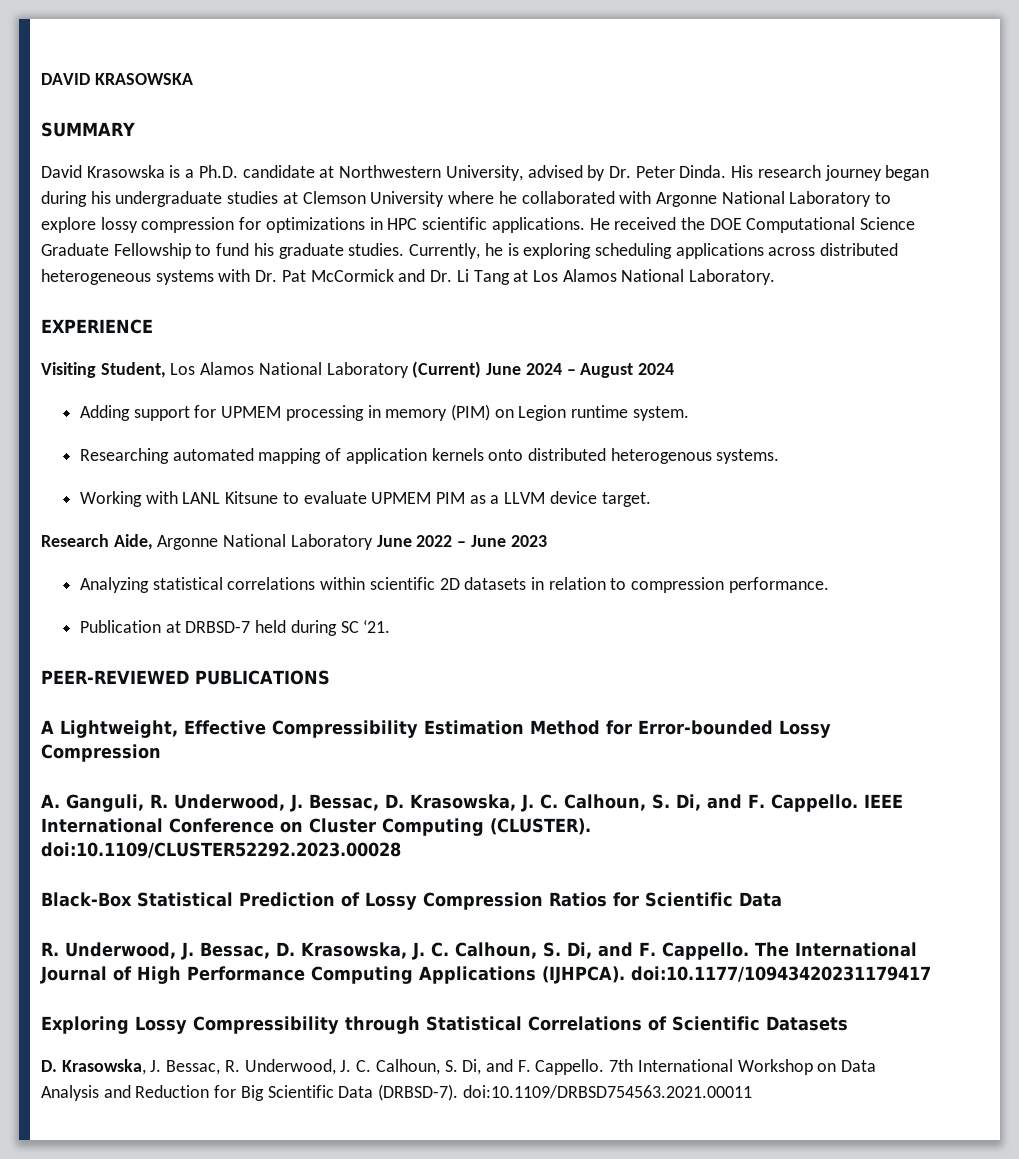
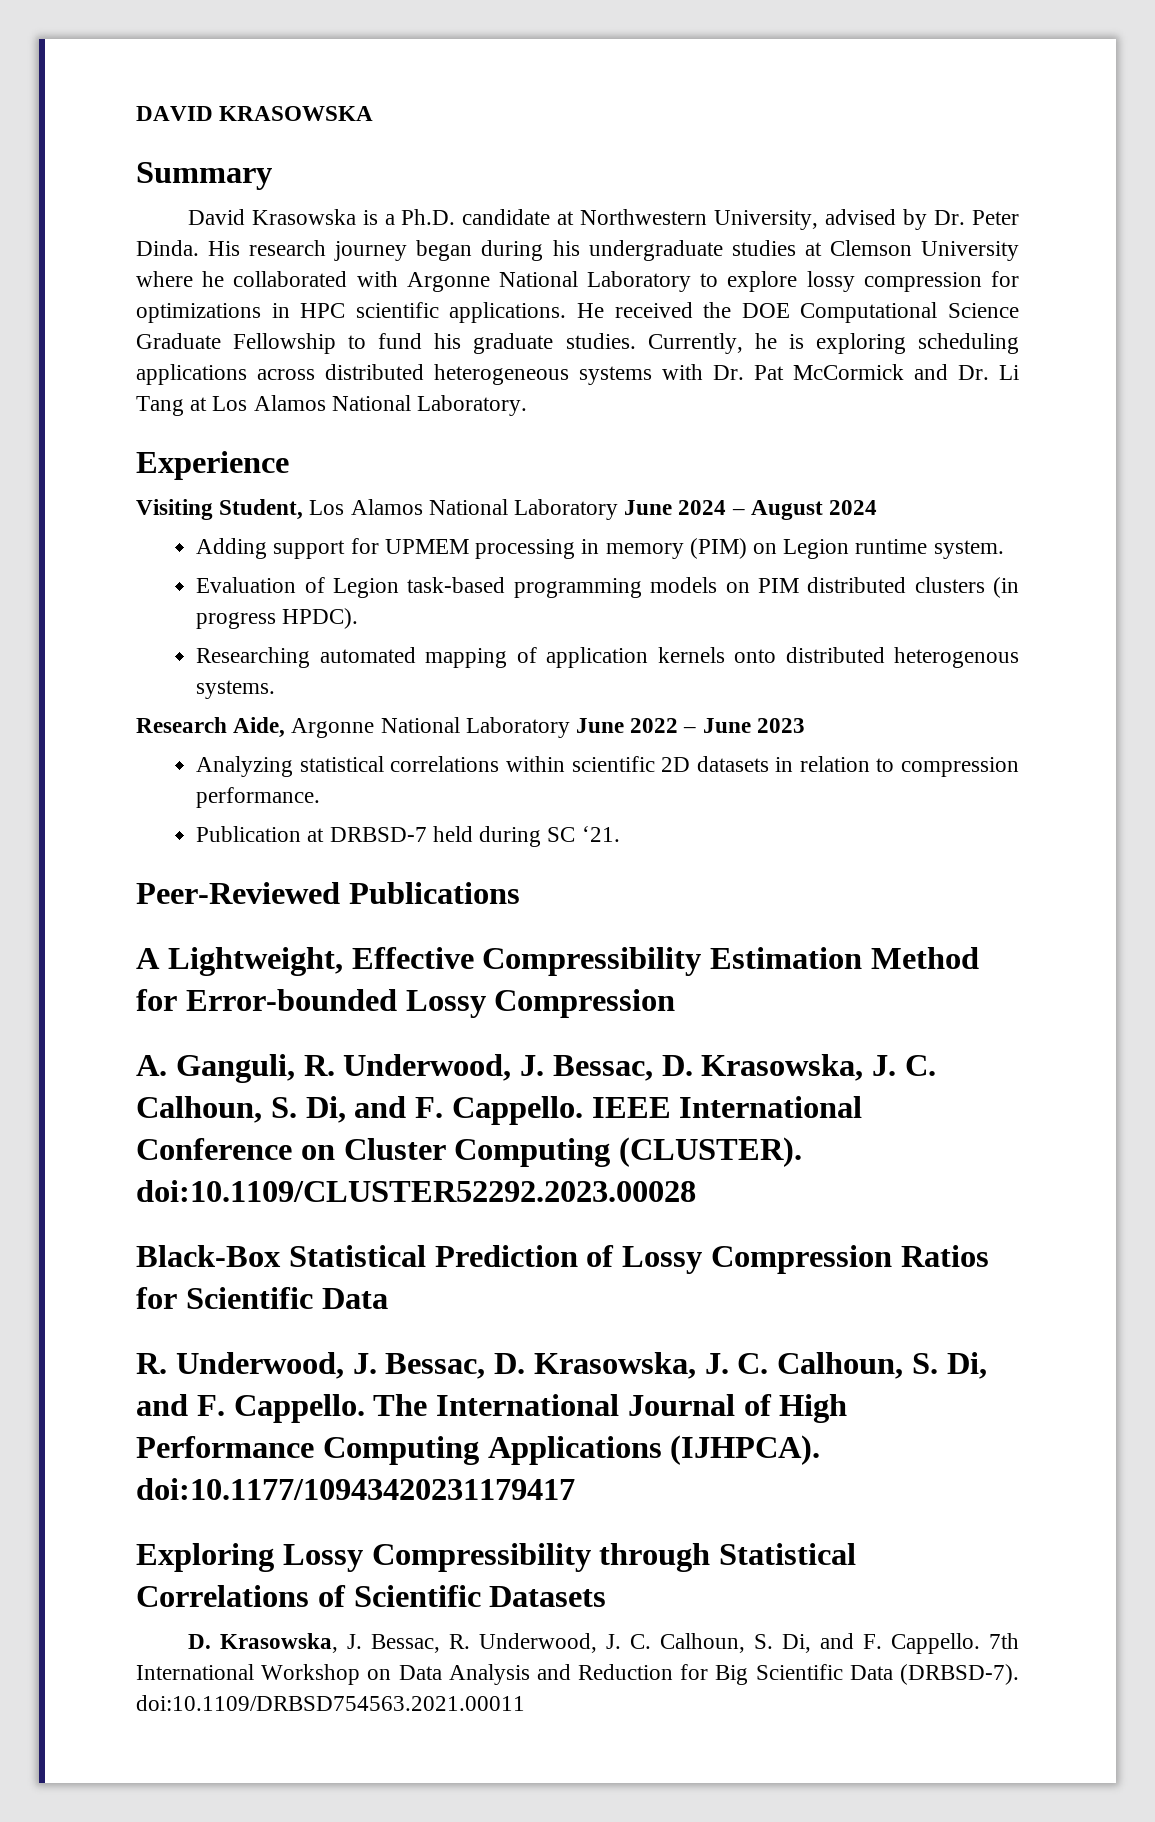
[41,122,135,137] SUMMARY -> [136,162,272,190] Summary
[41,319,153,334] EXPERIENCE -> [136,451,289,480] Experience
[412,361,482,378] (Current) -> (619, 509) none
(689, 413) none -> [196,577,1019,598] [196,608,359,629] // Evaluation of Legion task-based programming models on PIM distributed clusters (in progress HPDC).
[79,491,651,507] // Working with LANL Kitsune to evaluate UPMEM PIM as a LLVM device target. -> (276, 689) none
[41,670,330,685] PEER-REVIEWED PUBLICATIONS -> [136,882,520,904] Peer-Reviewed Publications

